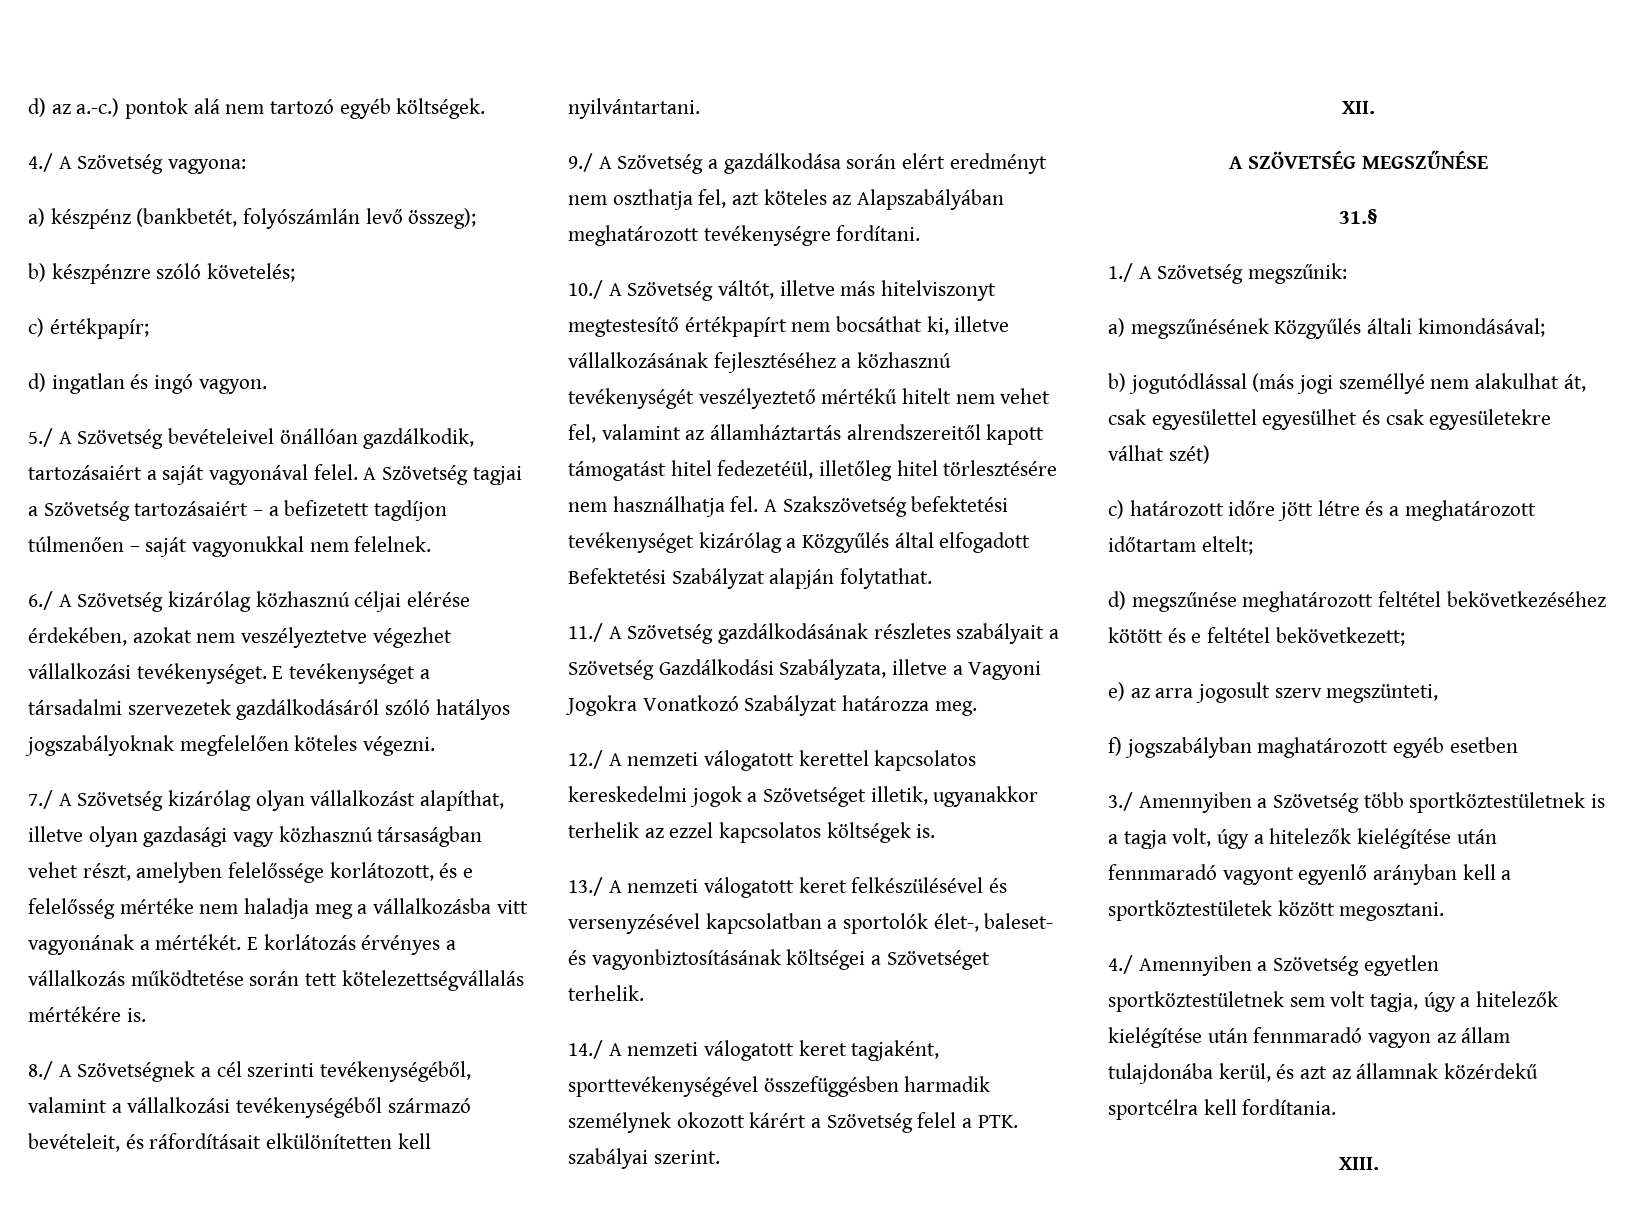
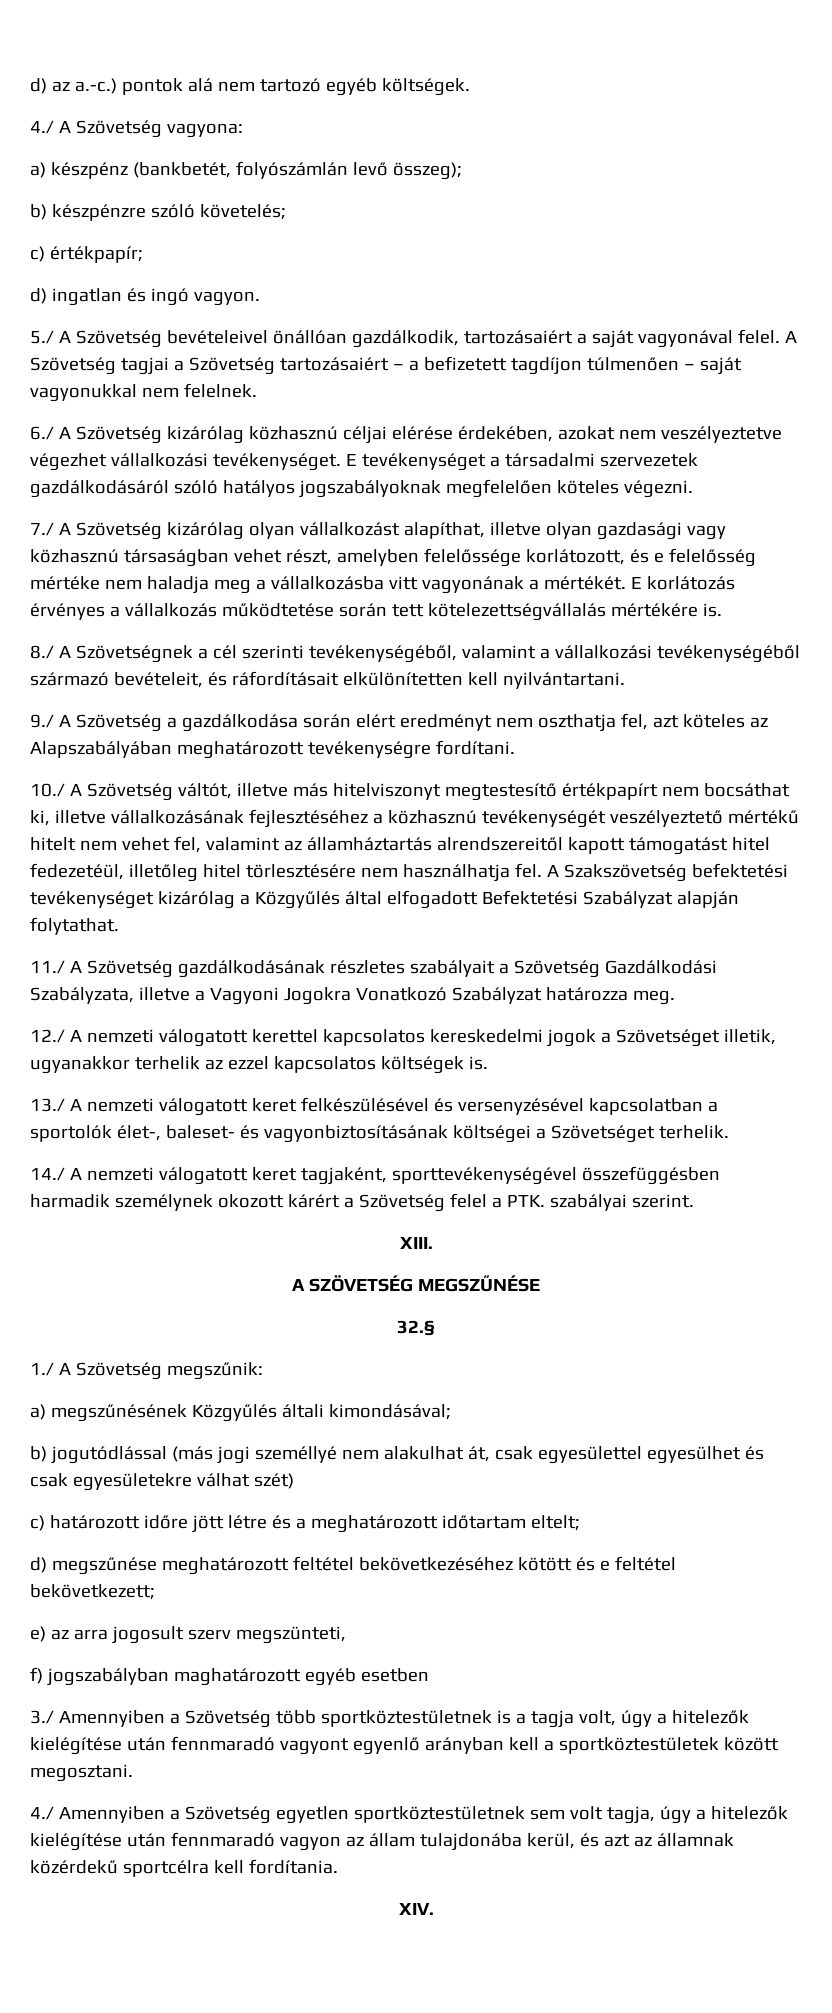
[1342,101,1375,114] XII. -> [399,1237,433,1249] XIII.
[1339,209,1378,224] 31.§ -> [397,1320,435,1336] 32.§
[1338,1157,1379,1170] XIII. -> [398,1903,434,1915] XIV.

